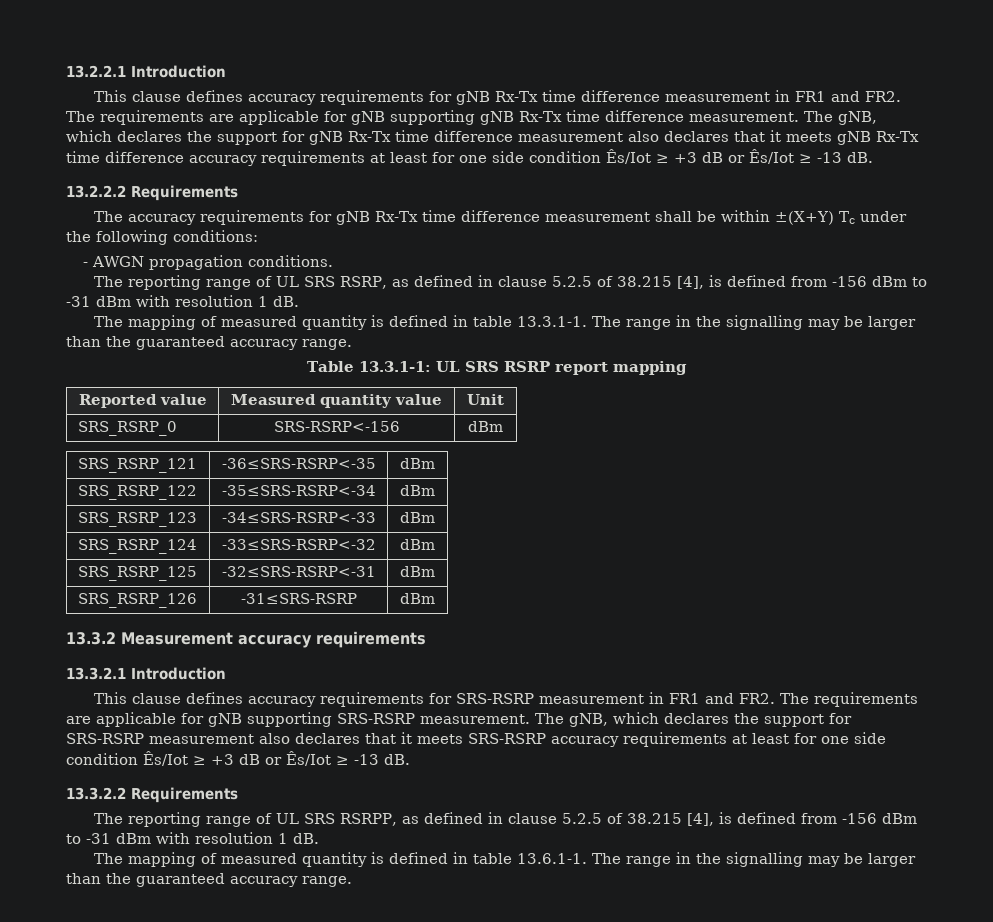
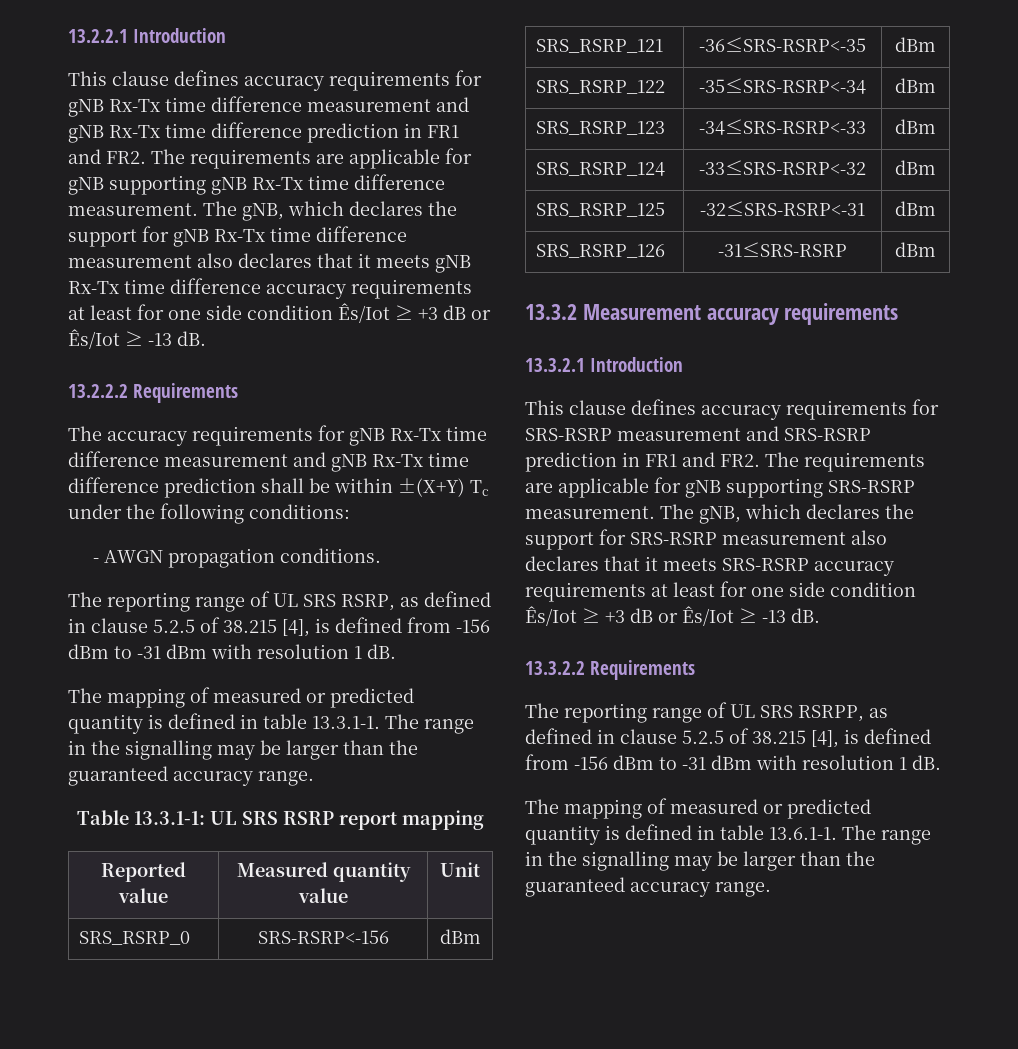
(770, 97) none -> [436,97,469,112] [68,122,399,143] and gNB Rx-Tx time difference prediction
(650, 217) none -> [293,452,469,472] [68,477,256,498] and gNB Rx-Tx time difference prediction
(297, 321) none -> [306,688,414,708] or predicted
(644, 699) none -> [746,426,871,441] [525,452,617,472] and SRS-RSRP prediction
(297, 858) none -> [763,799,871,819] or predicted

